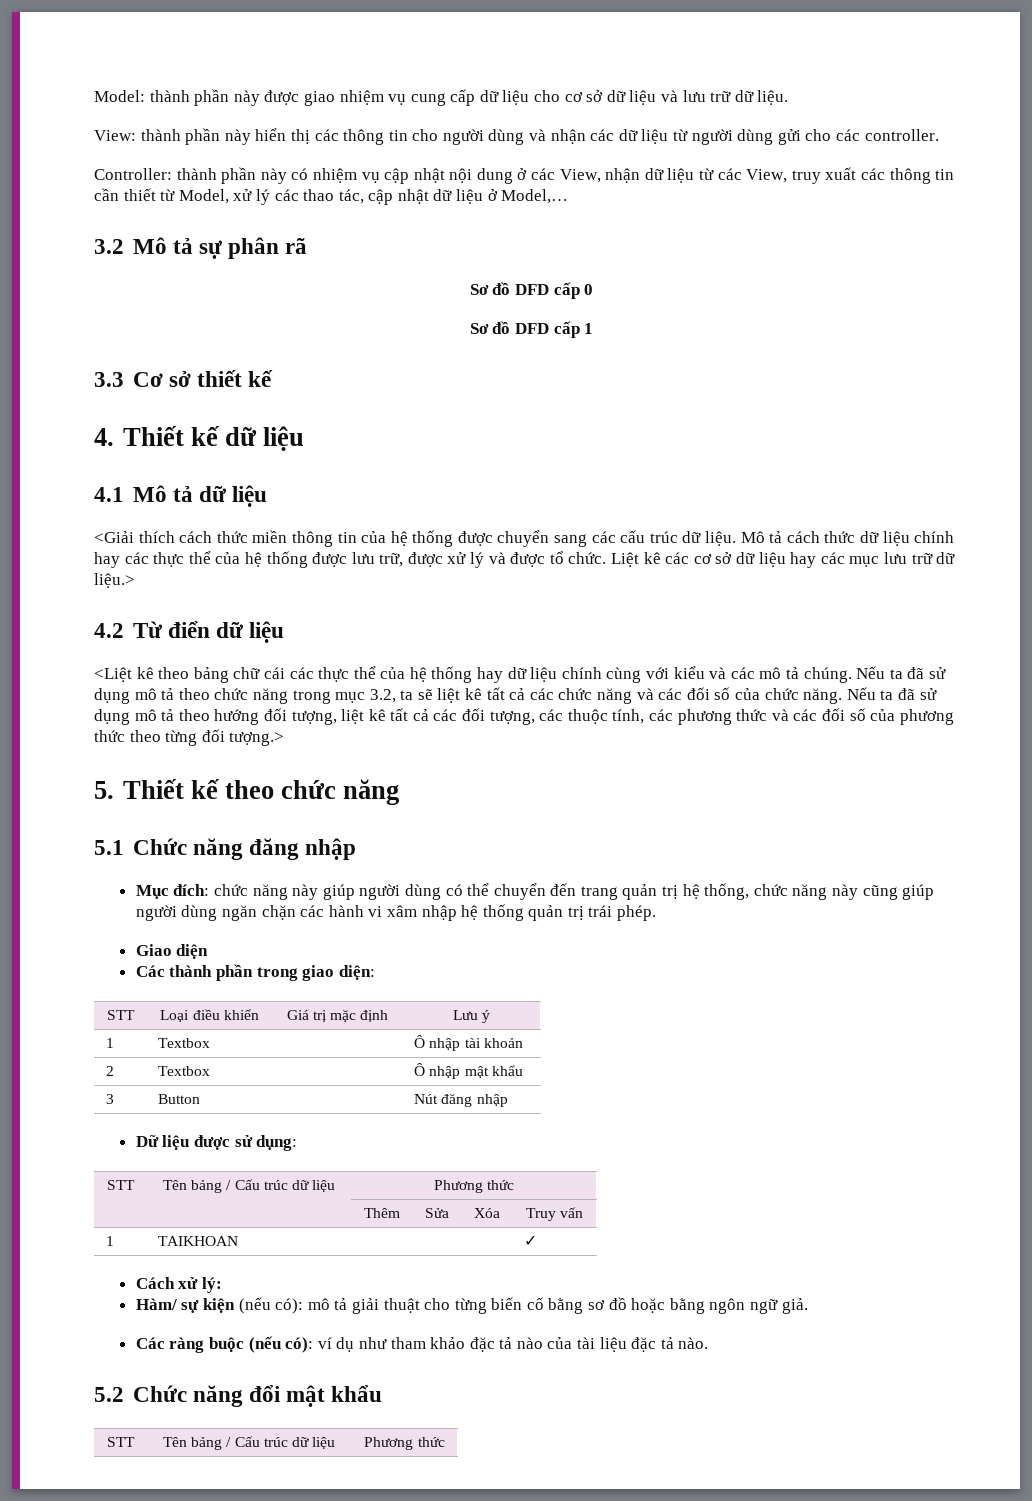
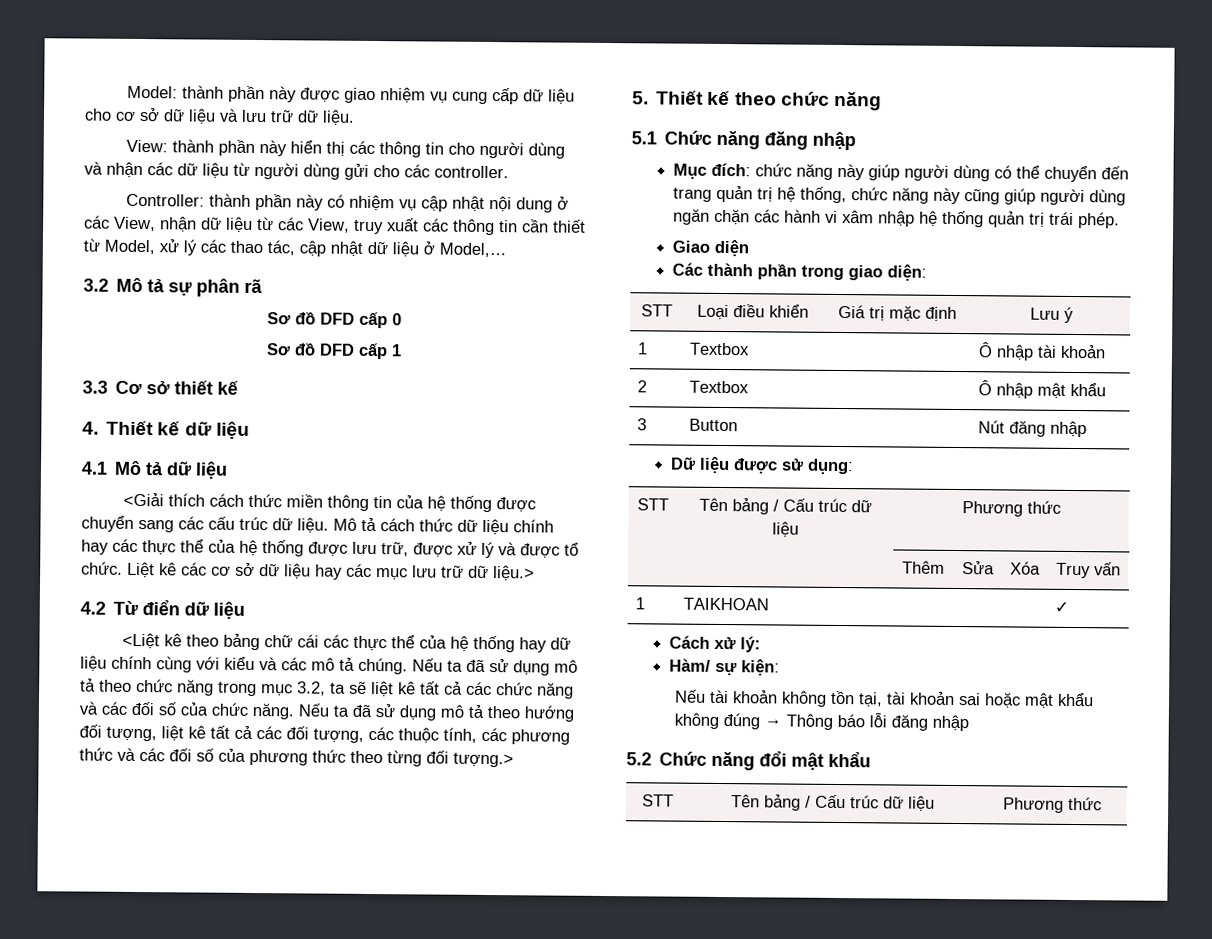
[202,1297,808,1314] [135,1336,709,1353] kiện (nếu có): mô tả giải thuật cho từng biến cố bằng sơ đồ hoặc bằng ngôn ngữ giả. // Các ràng buộc (nếu có): ví dụ như tham khảo đặc tả nào của tài liệu đặc tả nào. -> [740,659,780,676] [674,689,1094,709] [673,712,969,732] kiện: // Nếu tài khoản không tồn tại, tài khoản sai hoặc mật khẩu không đúng → Thông báo lỗi đăng nhập

